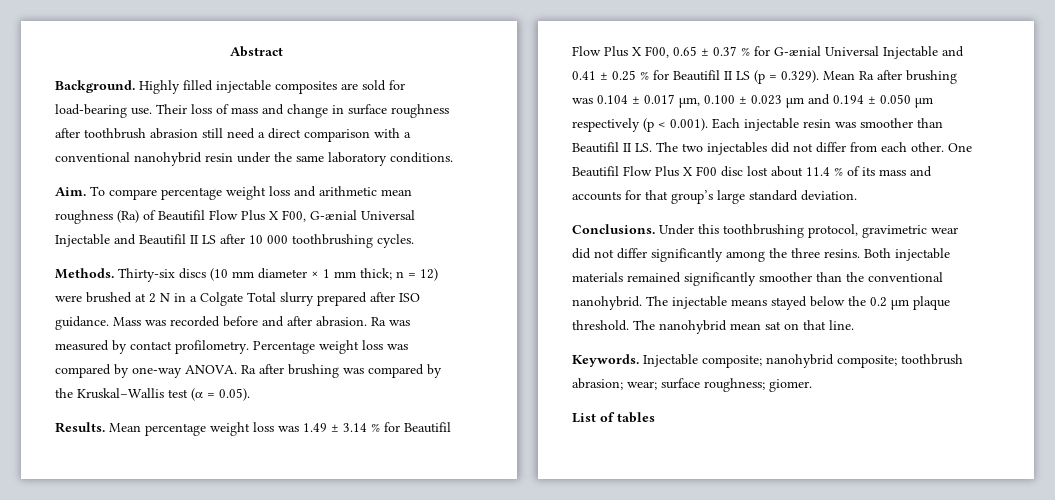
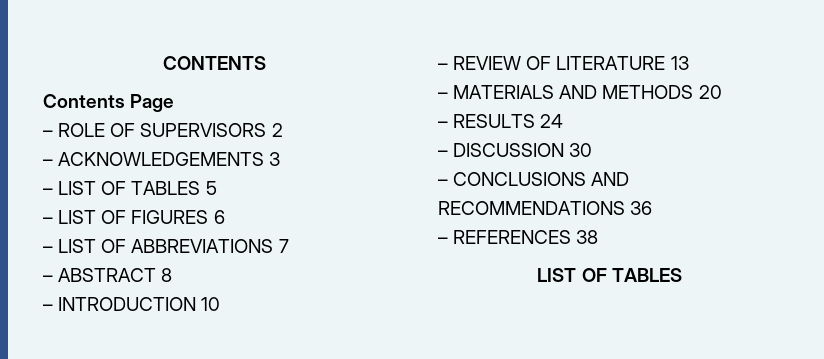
[229,46,283,57] [55,80,405,94] [55,104,449,118] [55,128,411,142] [55,152,453,166] [55,186,412,200] [55,210,415,224] [55,234,414,248] [55,268,438,282] [55,292,420,306] [55,316,410,330] [55,340,408,354] [55,364,442,378] [55,388,250,401] [55,422,451,436] [572,46,964,59] [572,70,957,84] [572,94,933,108] [572,118,943,132] [572,142,972,155] [572,166,932,177] [572,190,857,204] [572,224,958,238] [572,248,950,262] [572,272,943,286] [572,296,950,310] [572,320,854,334] [572,354,963,368] [572,378,812,392] [572,412,655,423] Abstract // Background. Highly filled injectable composites are sold for load-bearing use. Their loss of mass and change in surface roughness after toothbrush abrasion still need a direct comparison with a conventional nanohybrid resin under the same laboratory conditions. // Aim. To compare percentage weight loss and arithmetic mean roughness (Ra) of Beautifil Flow Plus X F00, G-ænial Universal Injectable and Beautifil II LS after 10 000 toothbrushing cycles. // Methods. Thirty-six discs (10 mm diameter × 1 mm thick; n = 12) were brushed at 2 N in a Colgate Total slurry prepared after ISO guidance. Mass was recorded before and after abrasion. Ra was measured by contact profilometry. Percentage weight loss was compared by one-way ANOVA. Ra after brushing was compared by the Kruskal–Wallis test (α = 0.05). // Results. Mean percentage weight loss was 1.49 ± 3.14 % for Beautifil Flow Plus X F00, 0.65 ± 0.37 % for G-ænial Universal Injectable and 0.41 ± 0.25 % for Beautifil II LS (p = 0.329). Mean Ra after brushing was 0.104 ± 0.017 µm, 0.100 ± 0.023 µm and 0.194 ± 0.050 µm respectively (p < 0.001). Each injectable resin was smoother than Beautifil II LS. The two injectables did not differ from each other. One Beautifil Flow Plus X F00 disc lost about 11.4 % of its mass and accounts for that group’s large standard deviation. // Conclusions. Under this toothbrushing protocol, gravimetric wear did not differ significantly among the three resins. Both injectable materials remained significantly smoother than the conventional nanohybrid. The injectable means stayed below the 0.2 µm plaque threshold. The nanohybrid mean sat on that line. // Keywords. Injectable composite; nanohybrid composite; toothbrush abrasion; wear; surface roughness; giomer. // List of tables -> [163,56,266,70] [43,94,175,112] [43,123,283,137] [43,152,281,166] [43,181,217,195] [43,210,225,224] [43,239,289,253] [43,268,173,282] [43,297,221,311] [438,56,689,70] [438,85,722,99] [438,114,564,128] [438,143,593,157] [438,172,630,186] [438,201,653,215] [438,230,599,244] [537,268,682,282] CONTENTS // Contents Page // – ROLE OF SUPERVISORS 2 // – ACKNOWLEDGEMENTS 3 // – LIST OF TABLES 5 // – LIST OF FIGURES 6 // – LIST OF ABBREVIATIONS 7 // – ABSTRACT 8 // – INTRODUCTION 10 // – REVIEW OF LITERATURE 13 // – MATERIALS AND METHODS 20 // – RESULTS 24 // – DISCUSSION 30 // – CONCLUSIONS AND RECOMMENDATIONS 36 // – REFERENCES 38 // LIST OF TABLES

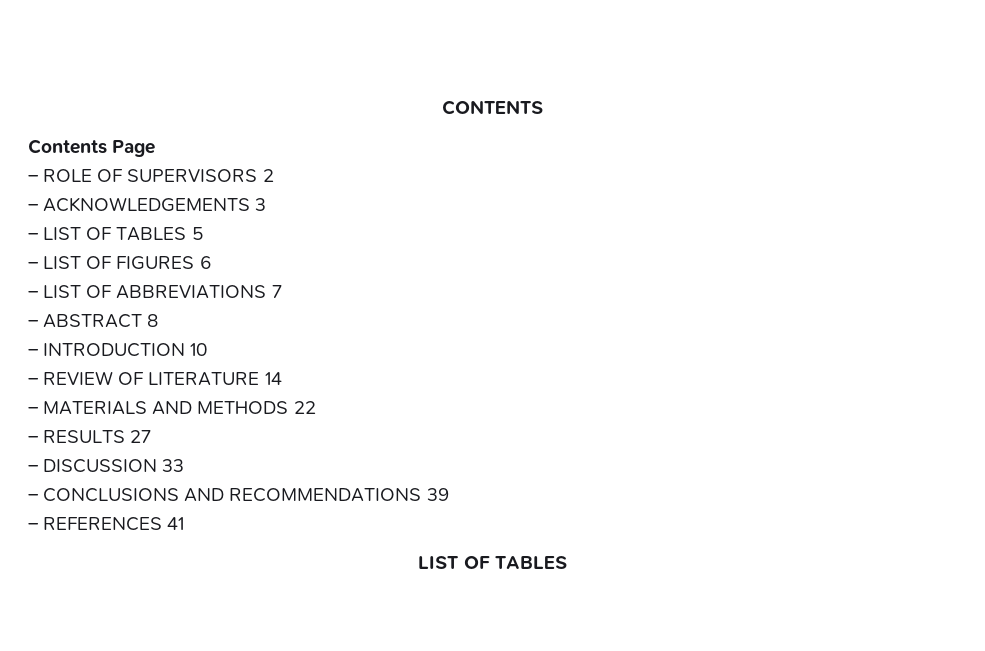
[670,56,689,70] 13 -> [264,372,282,385] 14
[698,85,722,99] 20 -> [293,401,316,414] 22
[540,114,564,128] 24 -> [130,430,152,443] 27
[569,143,593,157] 30 -> [162,459,185,472] 33
[630,201,653,215] 36 -> [426,488,449,501] 39
[576,230,599,244] 38 -> [167,517,185,530] 41

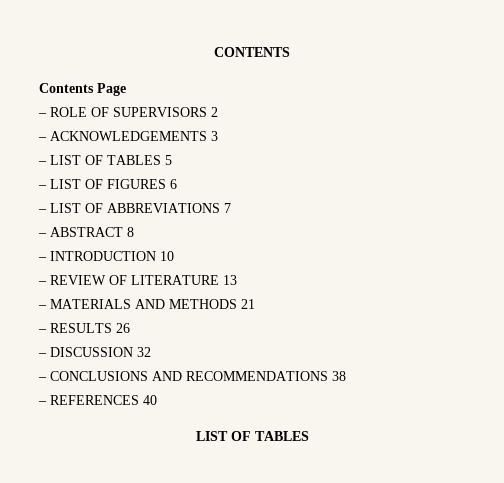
[264,372,282,385] 14 -> [223,275,237,285] 13
[293,401,316,414] 22 -> [241,299,255,309] 21
[130,430,152,443] 27 -> [116,323,130,333] 26
[162,459,185,472] 33 -> [137,347,151,357] 32
[426,488,449,501] 39 -> [332,371,346,381] 38
[167,517,185,530] 41 -> [143,395,157,405] 40

